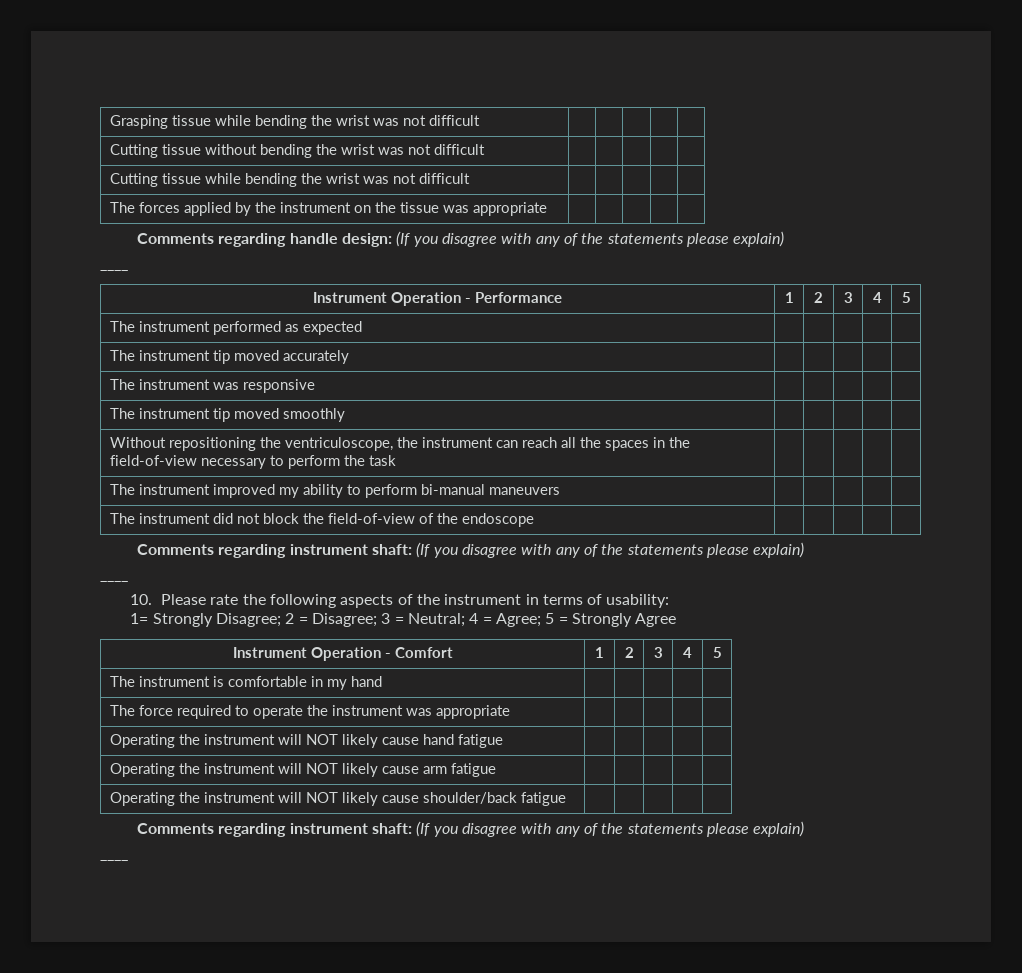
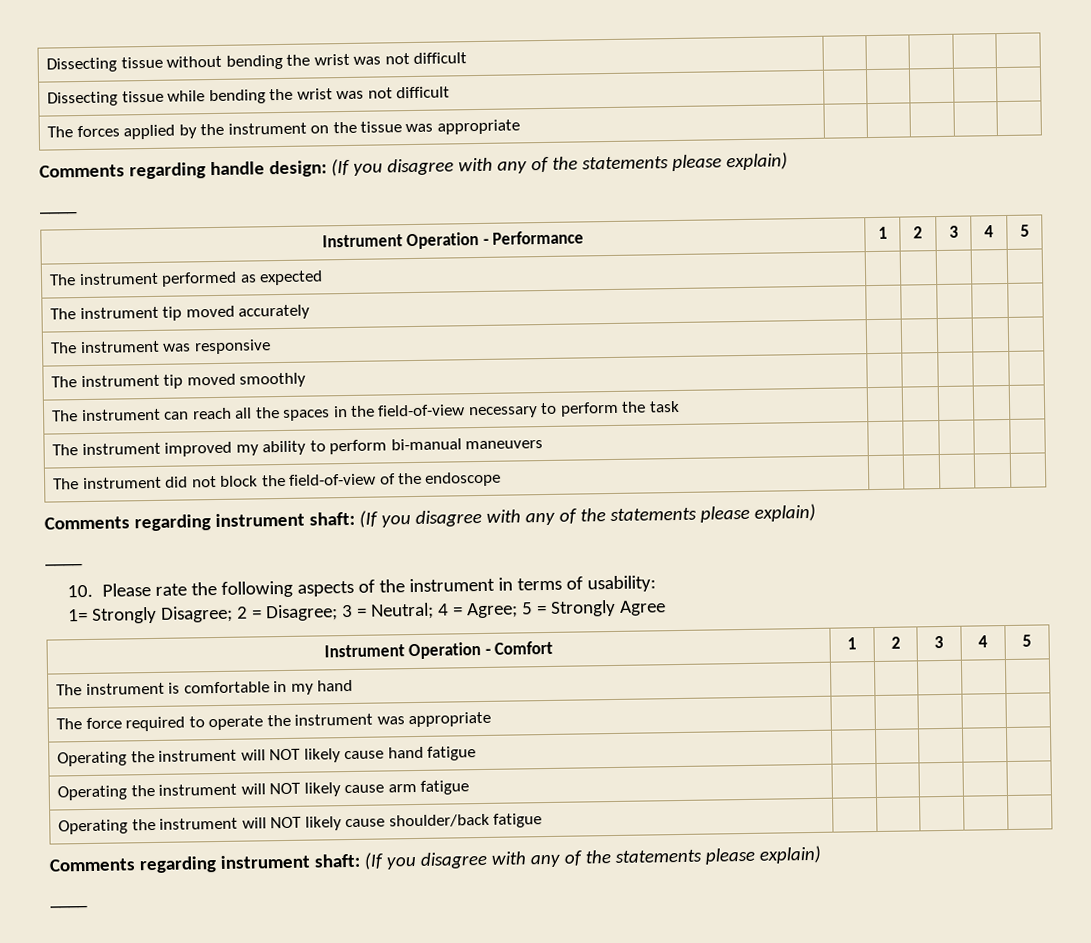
[109,115,480,129] [109,144,158,158] Grasping tissue while bending the wrist was not difficult | | | | | // Cutting -> [46,57,118,73] Dissecting
[109,173,158,187] Cutting -> [47,91,119,107] Dissecting
[109,437,418,451] Without repositioning the ventriculoscope, the -> [52,410,79,422] The

